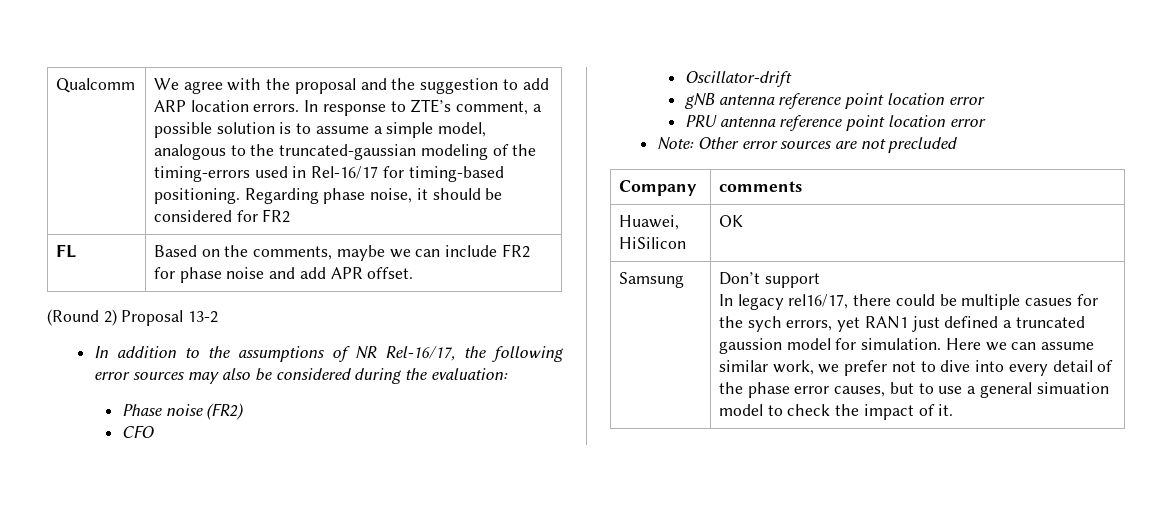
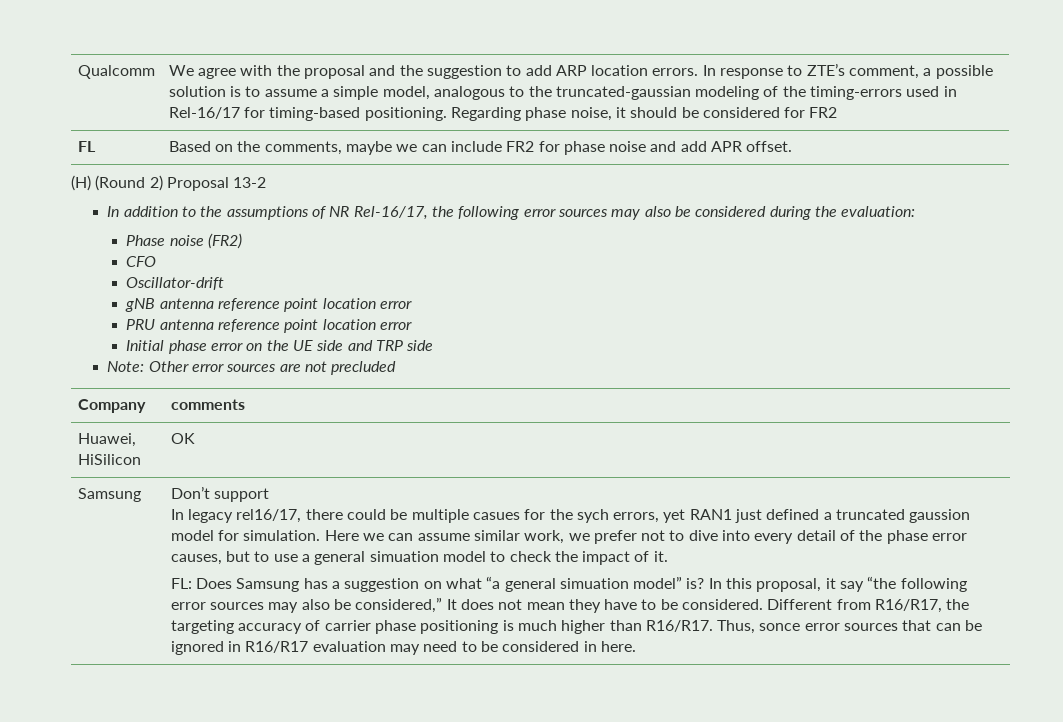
(414, 273) none -> [71,175,91,191] (H)
(986, 123) none -> [126,340,434,354] // Initial phase error on the UE side and TRP side
(954, 410) none -> [170,576,967,592] [170,597,970,613] [170,620,983,634] [170,641,636,655] // FL: Does Samsung has a suggestion on what “a general simuation model” is? In this proposal, it say “the following error sources may also be considered,” It does not mean they have to be considered. Different from R16/R17, the targeting accuracy of carrier phase positioning is much higher than R16/R17. Thus, sonce error sources that can be ignored in R16/R17 evaluation may need to be considered in here.

